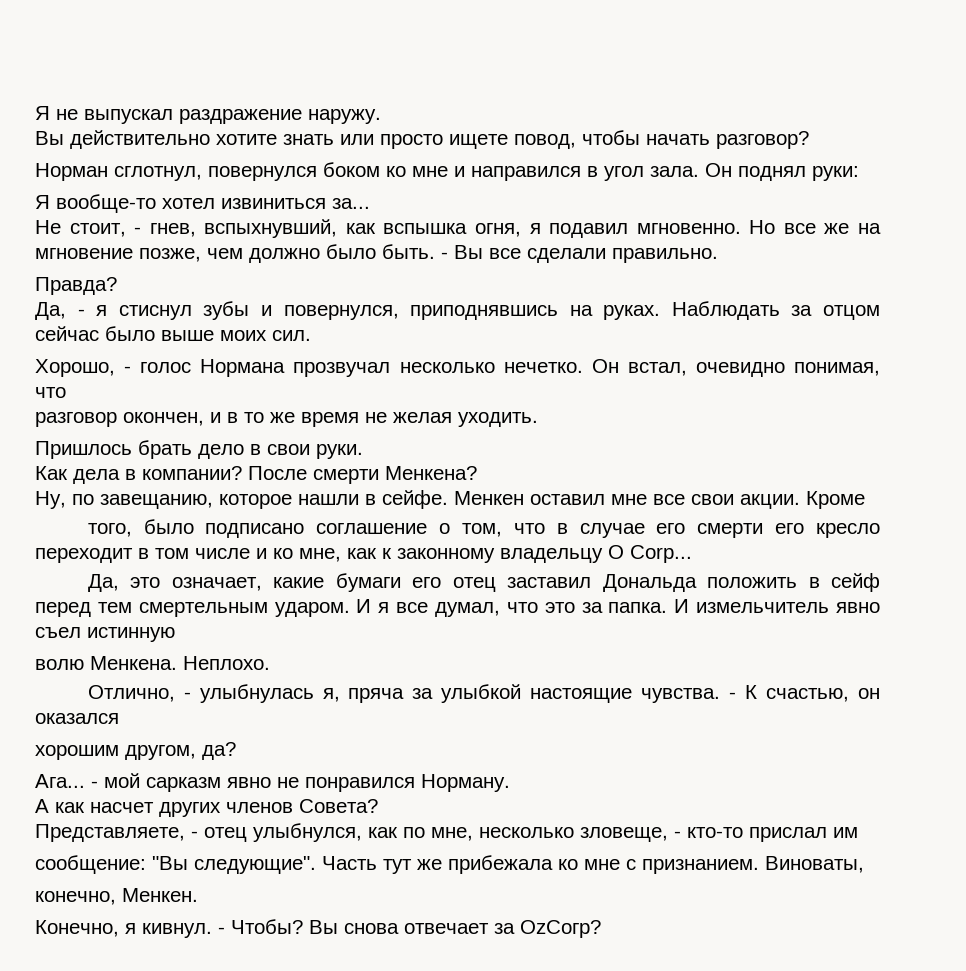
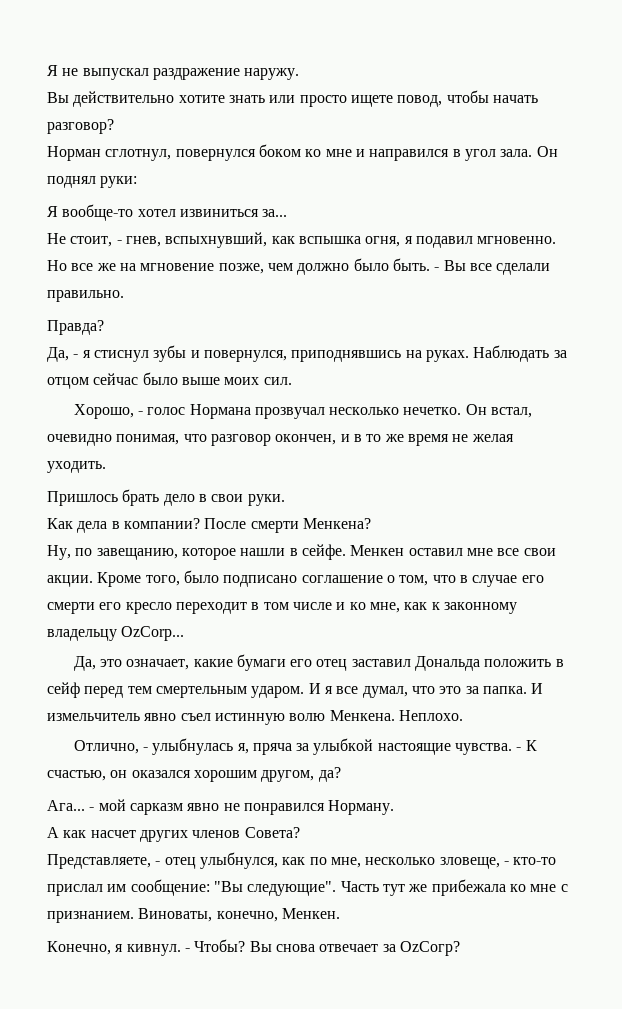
(66, 392) // -> (207, 438) none
(865, 500) // -> (142, 579) none
[608,545,692,563] O Corp... -> [121,626,185,641] OzCorp...
(175, 634) // -> (285, 719) none
(119, 718) // -> (191, 774) none
(858, 832) // -> (127, 888) none
(864, 864) // -> (213, 915) none

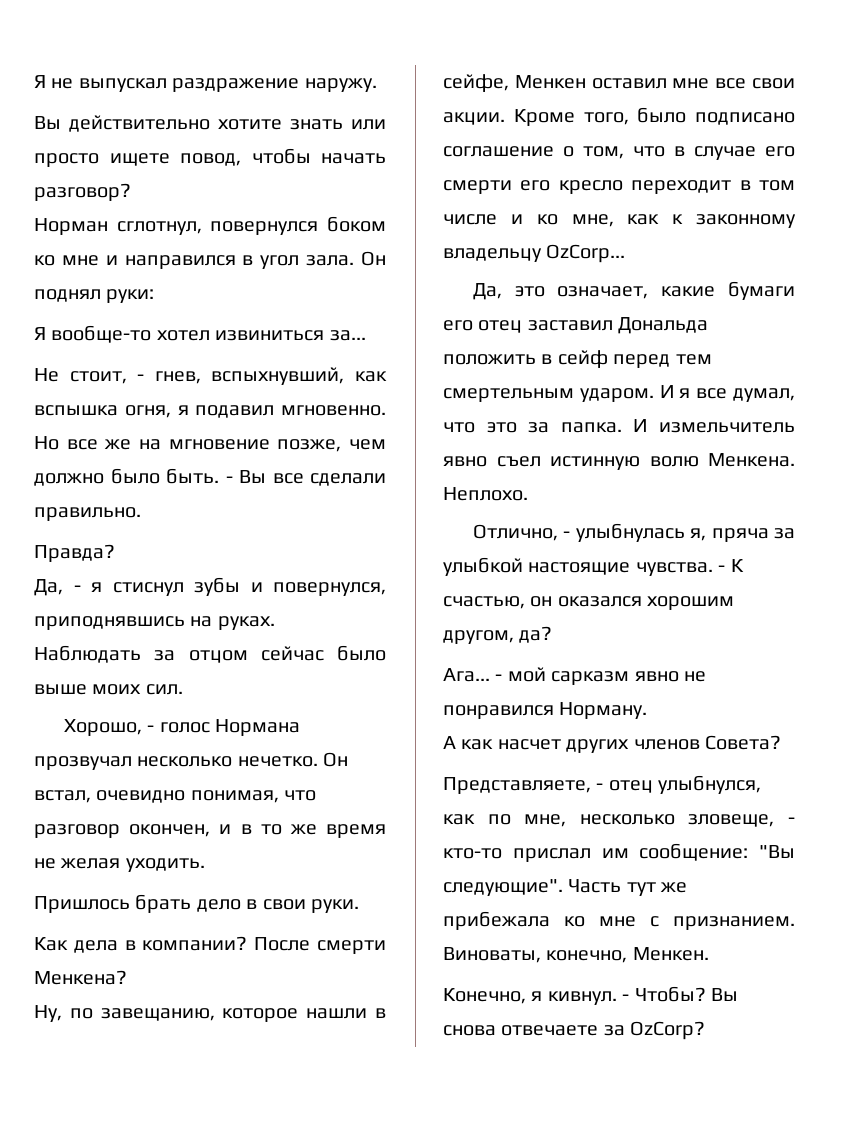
[301,544,346,560] сейфе. -> [443,74,509,92] сейфе,
[319,941,460,956] отвечает за OzСогр? -> [501,1021,706,1040] отвечаете за OzCorp?

